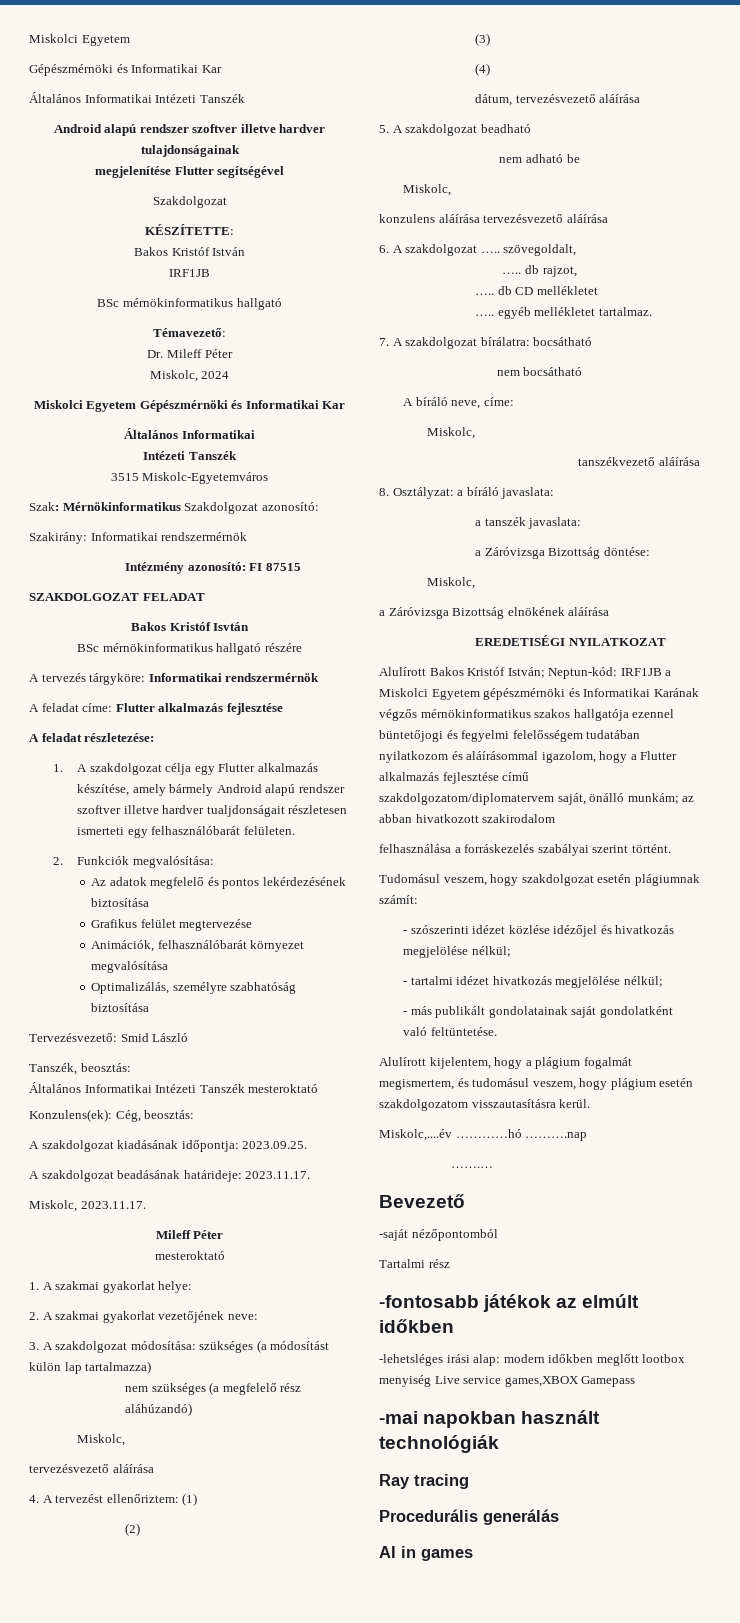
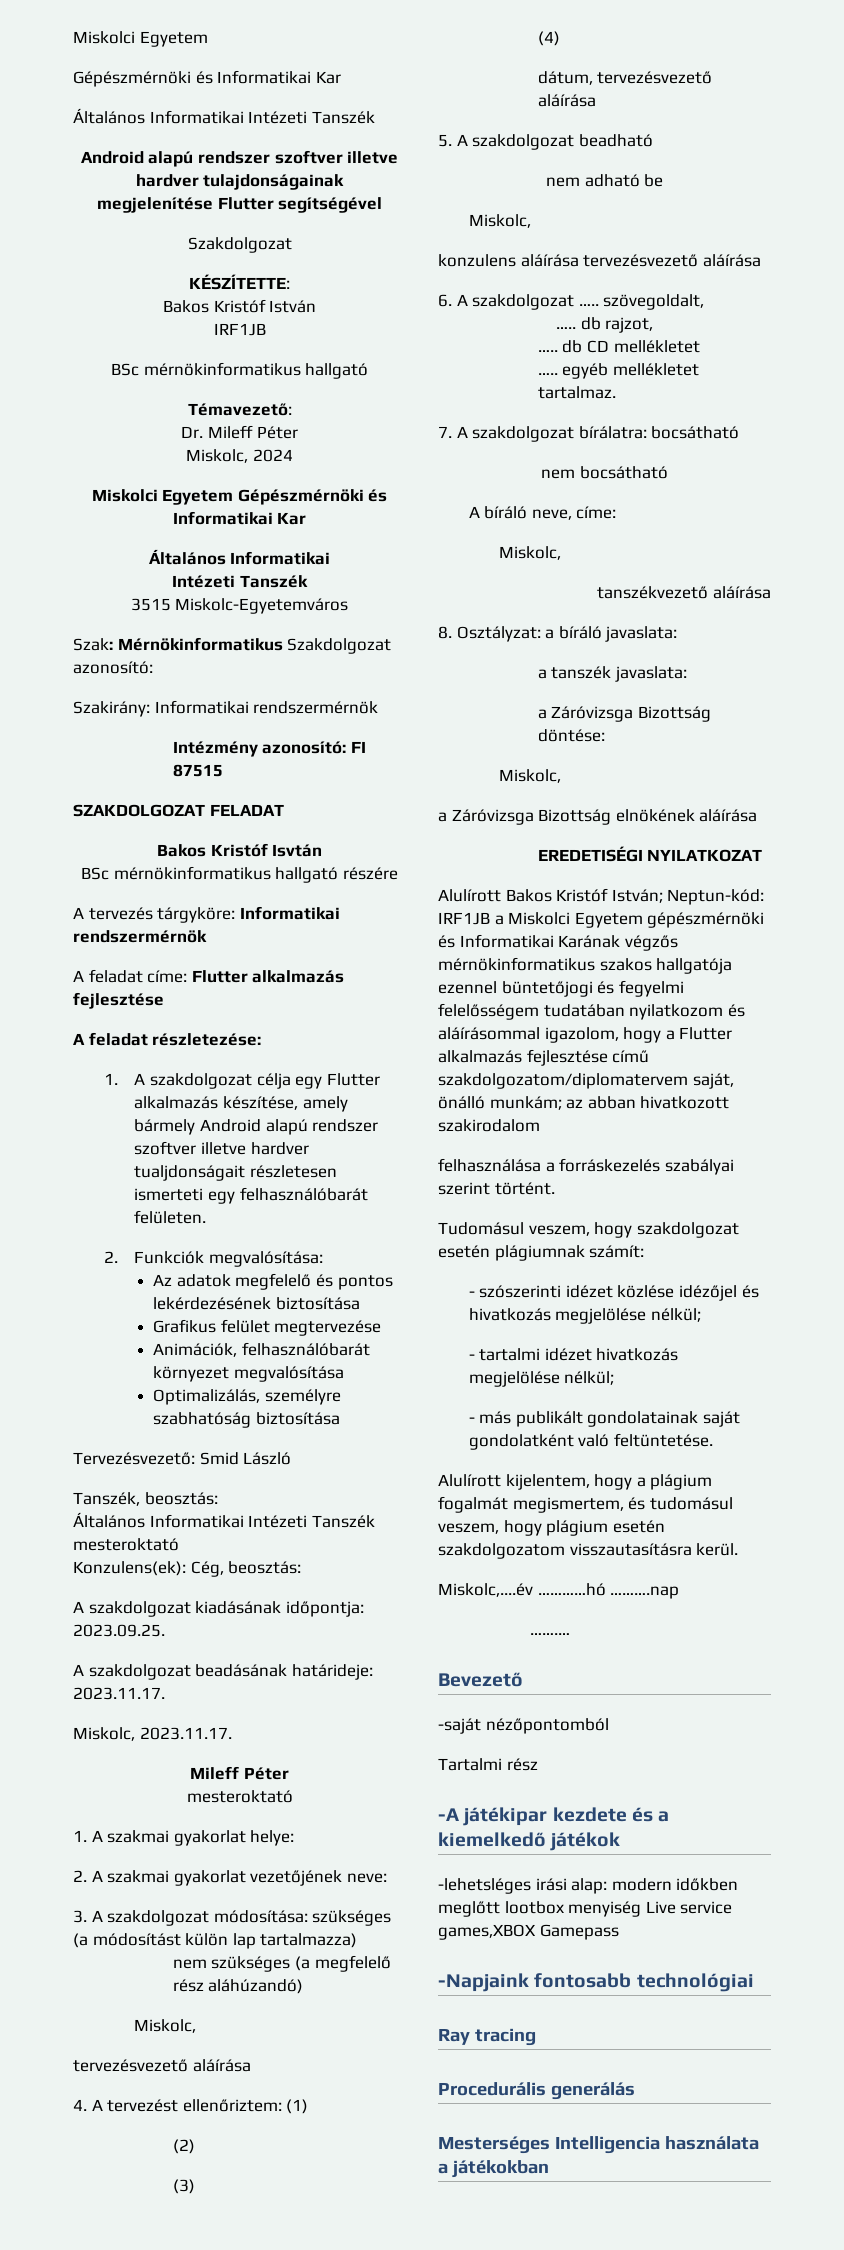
[379,1294,640,1312] [379,1319,454,1333] -fontosabb játékok az elmúlt időkben -> [438,1807,670,1826] [438,1832,621,1851] -A játékipar kezdete és a kiemelkedő játékok
[379,1410,601,1428] [379,1435,499,1453] -mai napokban használt technológiák -> [438,1973,754,1992] -Napjaink fontosabb technológiai
[379,1546,473,1561] AI in games -> [438,2136,759,2154] [438,2160,549,2178] Mesterséges Intelligencia használata a játékokban

